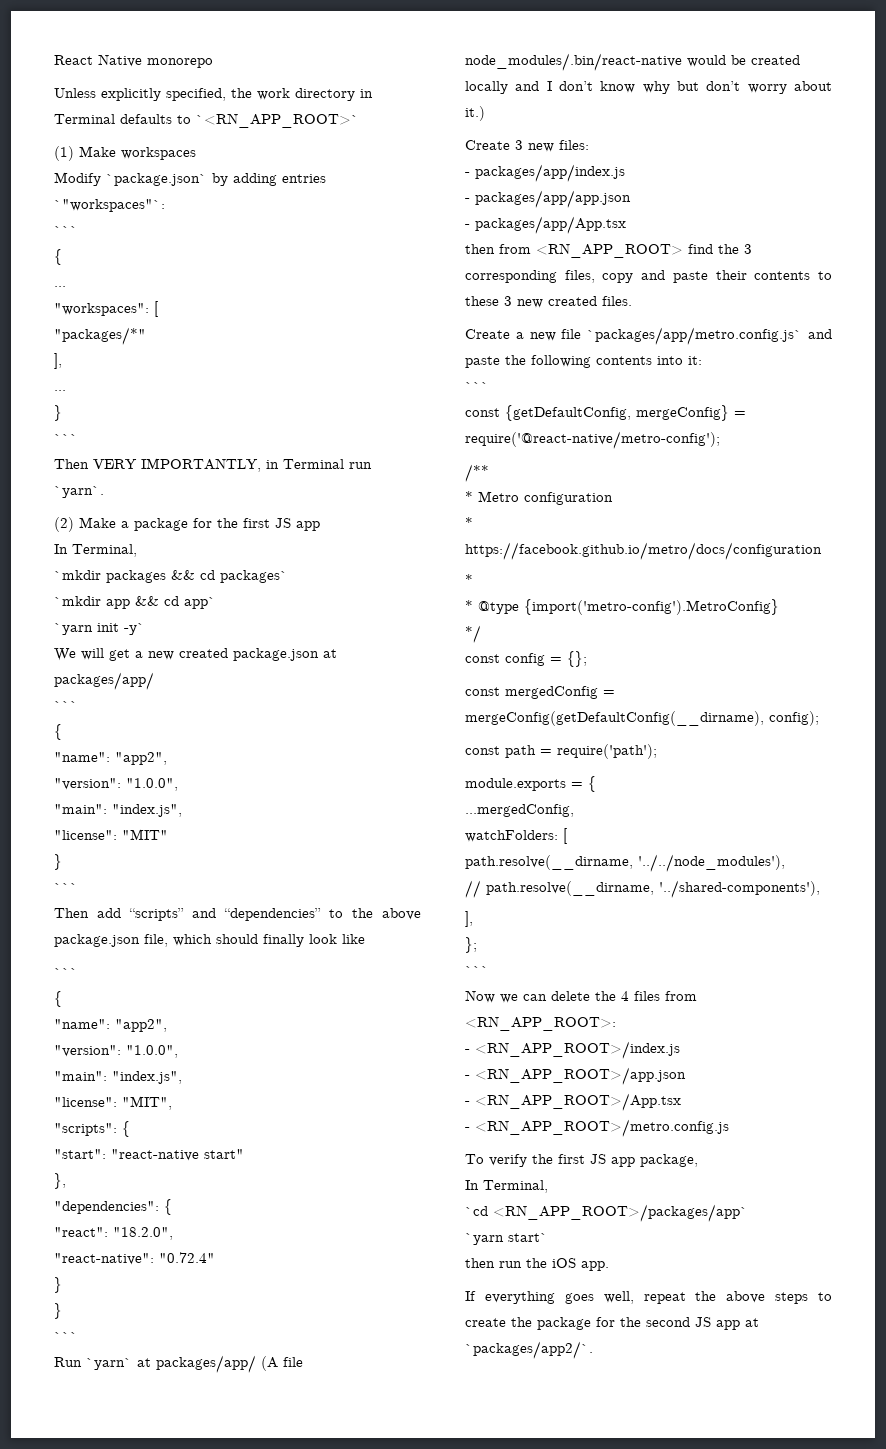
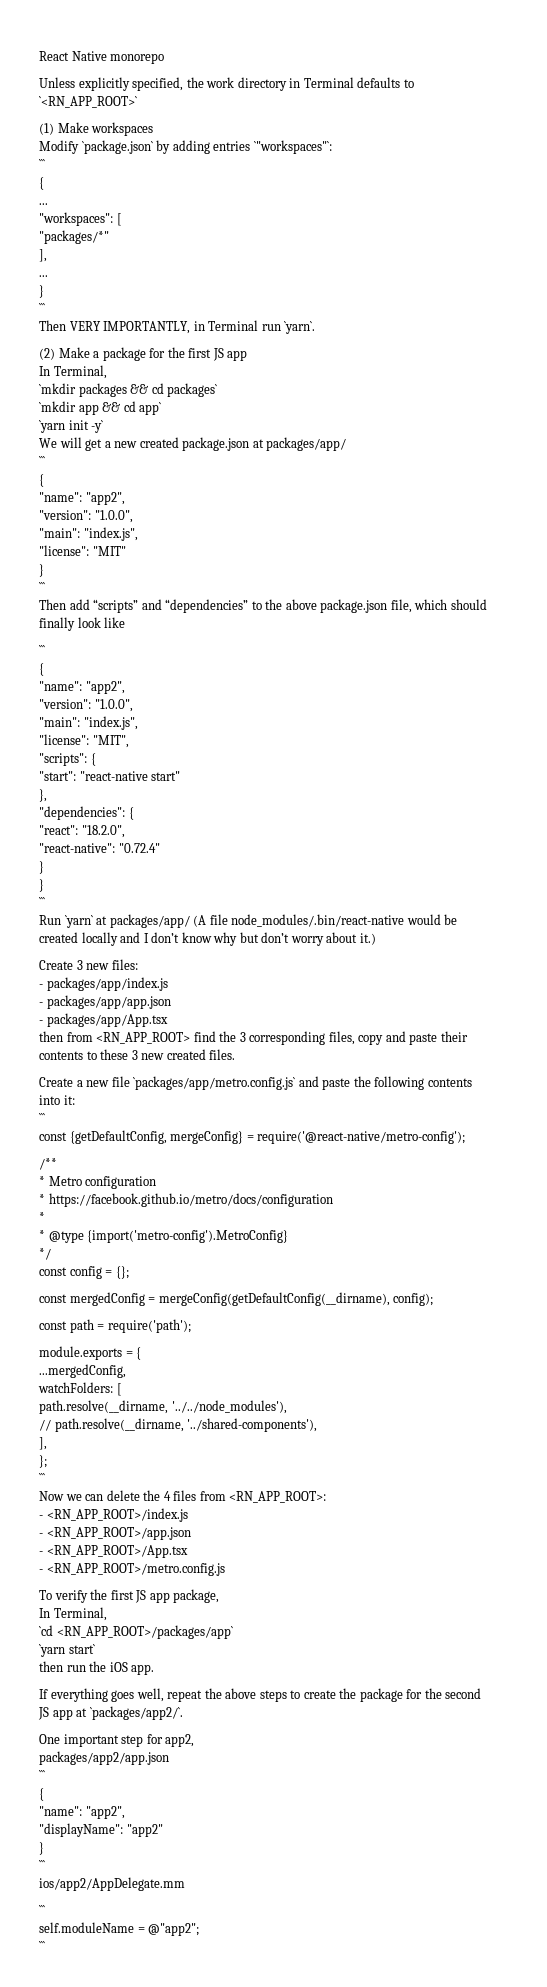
(593, 1350) none -> [39,1734,195,1747] [39,1751,169,1765] [39,1770,45,1780] [39,1788,44,1801] [39,1806,125,1819] [39,1823,163,1837] [39,1842,44,1855] [39,1860,45,1870] [39,1877,185,1891] [39,1905,45,1915] [39,1922,200,1936] [39,1941,45,1951] // One important step for app2, // packages/app2/app.json // ``` // { // "name": "app2", // "displayName": "app2" // } // ``` // ios/app2/AppDelegate.mm // ``` // self.moduleName = @"app2"; // ```

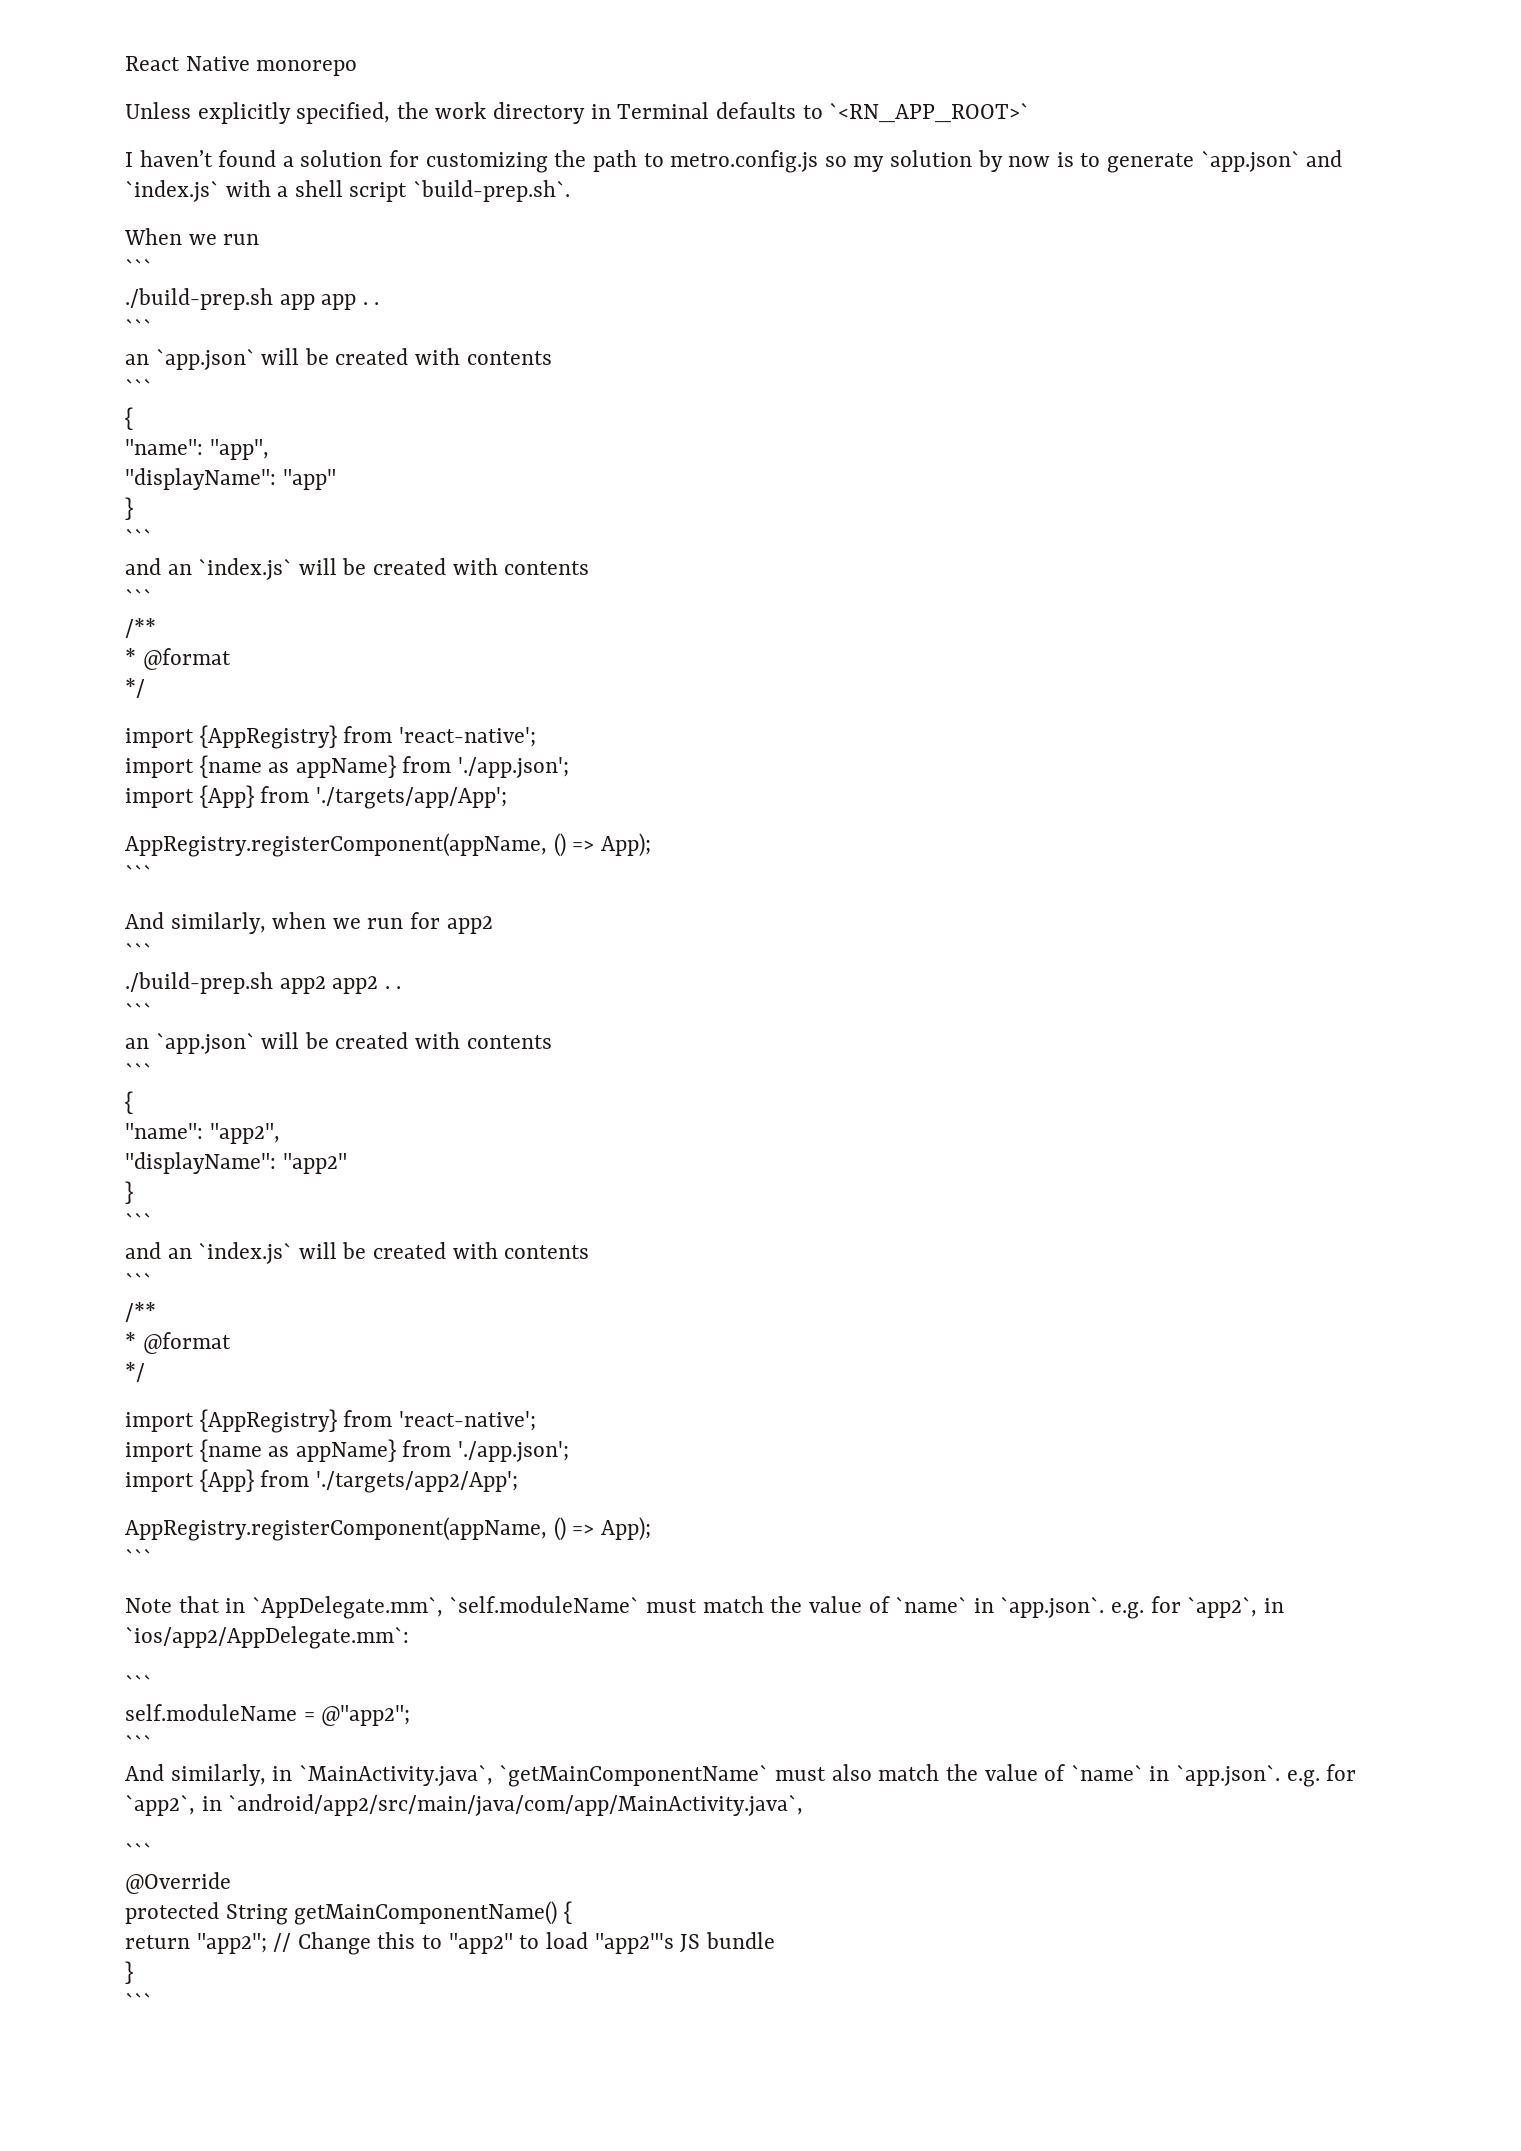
[39,122,154,136] [39,140,332,154] [39,159,45,169] [39,177,44,190] [39,203,48,205] [39,212,122,226] [39,230,109,244] [39,249,47,262] [39,275,48,277] [39,285,44,298] [39,303,45,313] [39,320,316,334] [39,347,248,361] [39,365,107,379] [39,383,218,397] [39,401,162,415] [39,420,104,433] [39,437,347,451] [39,456,45,466] [39,474,44,487] [39,492,125,505] [39,510,133,523] [39,527,138,541] [39,545,126,556] [39,564,44,577] [39,582,45,592] [39,599,487,613] [39,617,126,631] [39,645,45,655] [39,663,44,676] [39,681,125,694] [39,699,133,712] [39,716,138,730] [39,734,129,748] [39,753,96,766] [39,771,181,781] [39,789,47,802] [39,806,134,820] [39,825,125,838] [39,843,160,853] [39,861,44,874] [39,879,44,892] [39,897,45,907] [39,914,458,928] [39,932,376,946] [39,959,138,970] [39,977,168,991] [39,995,171,1009] [39,1013,168,1027] [39,1031,468,1045] [39,1049,236,1060] [39,1076,472,1090] [39,1095,75,1105] [39,1113,45,1123] [39,1130,466,1144] [39,1158,57,1170] [39,1176,157,1189] [39,1193,333,1207] [39,1212,45,1222] [39,1230,289,1243] [39,1248,51,1260] [39,1266,129,1279] [39,1292,434,1306] [39,1319,191,1333] [39,1346,142,1360] [39,1364,126,1378] [38,1382,122,1396] [39,1400,287,1414] [39,1418,318,1432] [39,1437,47,1450] [39,1455,47,1468] [39,1473,45,1483] [39,1490,327,1503] [39,1508,188,1522] [39,1527,191,1540] [39,1545,188,1558] [39,1563,225,1576] [39,1589,220,1603] [39,1607,107,1621] [39,1625,233,1639] [39,1644,95,1657] [39,1661,155,1675] [39,1688,482,1702] [38,1706,183,1720] [39,1734,195,1747] [39,1751,169,1765] (1) Make workspaces // Modify `package.json` by adding entries `"workspaces"`: // ``` // { // ... // "workspaces": [ // "packages/*" // ], // ... // } // ``` // Then VERY IMPORTANTLY, in Terminal run `yarn`. // (2) Make a package for the first JS app // In Terminal, // `mkdir packages && cd packages` // `mkdir app && cd app` // `yarn init -y` // We will get a new created package.json at packages/app/ // ``` // { // "name": "app2", // "version": "1.0.0", // "main": "index.js", // "license": "MIT" // } // ``` // Then add “scripts” and “dependencies” to the above package.json file, which should finally look like // ``` // { // "name": "app2", // "version": "1.0.0", // "main": "index.js", // "license": "MIT", // "scripts": { // "start": "react-native start" // }, // "dependencies": { // "react": "18.2.0", // "react-native": "0.72.4" // } // } // ``` // Run `yarn` at packages/app/ (A file node_modules/.bin/react-native would be created locally and I don’t know why but don’t worry about it.) // Create 3 new files: // - packages/app/index.js // - packages/app/app.json // - packages/app/App.tsx // then from <RN_APP_ROOT> find the 3 corresponding files, copy and paste their contents to these 3 new created files. // Create a new file `packages/app/metro.config.js` and paste the following contents into it: // ``` // const {getDefaultConfig, mergeConfig} = require('@react-native/metro-config'); // /** // * Metro configuration // * https://facebook.github.io/metro/docs/configuration // * // * @type {import('metro-config').MetroConfig} // */ // const config = {}; // const mergedConfig = mergeConfig(getDefaultConfig(__dirname), config); // const path = require('path'); // module.exports = { // ...mergedConfig, // watchFolders: [ // path.resolve(__dirname, '../../node_modules'), // // path.resolve(__dirname, '../shared-components'), // ], // }; // ``` // Now we can delete the 4 files from <RN_APP_ROOT>: // - <RN_APP_ROOT>/index.js // - <RN_APP_ROOT>/app.json // - <RN_APP_ROOT>/App.tsx // - <RN_APP_ROOT>/metro.config.js // To verify the first JS app package, // In Terminal, // `cd <RN_APP_ROOT>/packages/app` // `yarn start` // then run the iOS app. // If everything goes well, repeat the above steps to create the package for the second JS app at `packages/app2/`. // One important step for app2, // packages/app2/app.json -> [125,150,1343,173] [125,180,571,202] [124,228,260,245] [125,258,152,275] [125,288,380,310] [125,318,152,335] [125,348,552,370] [125,378,152,395] [125,407,133,430] [125,439,269,460] [125,468,336,490] [125,497,133,520] [125,528,152,545] [125,558,590,580] [125,588,152,605] [125,618,156,638] [125,648,231,670] [125,678,145,698] [125,725,536,749] [125,755,570,778] [125,785,507,809] [125,833,651,857] [125,864,152,881] [125,912,493,934] [125,942,152,959] [125,972,402,994] [125,1002,152,1019] [125,1032,552,1054] I haven’t found a solution for customizing the path to metro.config.js so my solution by now is to generate `app.json` and `index.js` with a shell script `build-prep.sh`. // When we run // ``` // ./build-prep.sh app app . . // ``` // an `app.json` will be created with contents // ``` // { // "name": "app", // "displayName": "app" // } // ``` // and an `index.js` will be created with contents // ``` // /** // * @format // */ // import {AppRegistry} from 'react-native'; // import {name as appName} from './app.json'; // import {App} from './targets/app/App'; // AppRegistry.registerComponent(appName, () => App); // ``` // And similarly, when we run for app2 // ``` // ./build-prep.sh app2 app2 . . // ``` // an `app.json` will be created with contents
[39,1877,185,1891] ios/app2/AppDelegate.mm -> [125,1242,590,1264] [125,1272,152,1289] [125,1302,156,1322] [125,1332,231,1354] [125,1362,145,1382] [125,1409,536,1433] [125,1439,570,1462] [125,1469,518,1493] [125,1517,651,1541] [125,1548,152,1565] [125,1596,1284,1619] [125,1626,409,1649] and an `index.js` will be created with contents // ``` // /** // * @format // */ // import {AppRegistry} from 'react-native'; // import {name as appName} from './app.json'; // import {App} from './targets/app2/App'; // AppRegistry.registerComponent(appName, () => App); // ``` // Note that in `AppDelegate.mm`, `self.moduleName` must match the value of `name` in `app.json`. e.g. for `app2`, in `ios/app2/AppDelegate.mm`:
(45, 1946) none -> [125,1764,1357,1787] [125,1794,804,1816] [125,1842,152,1859] [125,1872,231,1894] [125,1901,572,1925] [125,1932,775,1955] [125,1961,133,1984] [125,1992,152,2009] // And similarly, in `MainActivity.java`, `getMainComponentName` must also match the value of `name` in `app.json`. e.g. for `app2`, in `android/app2/src/main/java/com/app/MainActivity.java`, // ``` // @Override // protected String getMainComponentName() { // return "app2"; // Change this to "app2" to load "app2"'s JS bundle // } // ```

